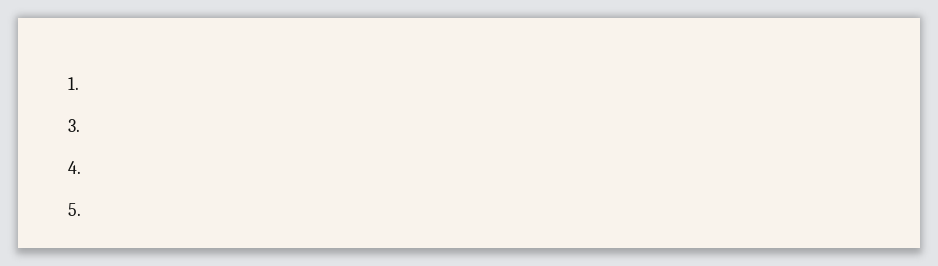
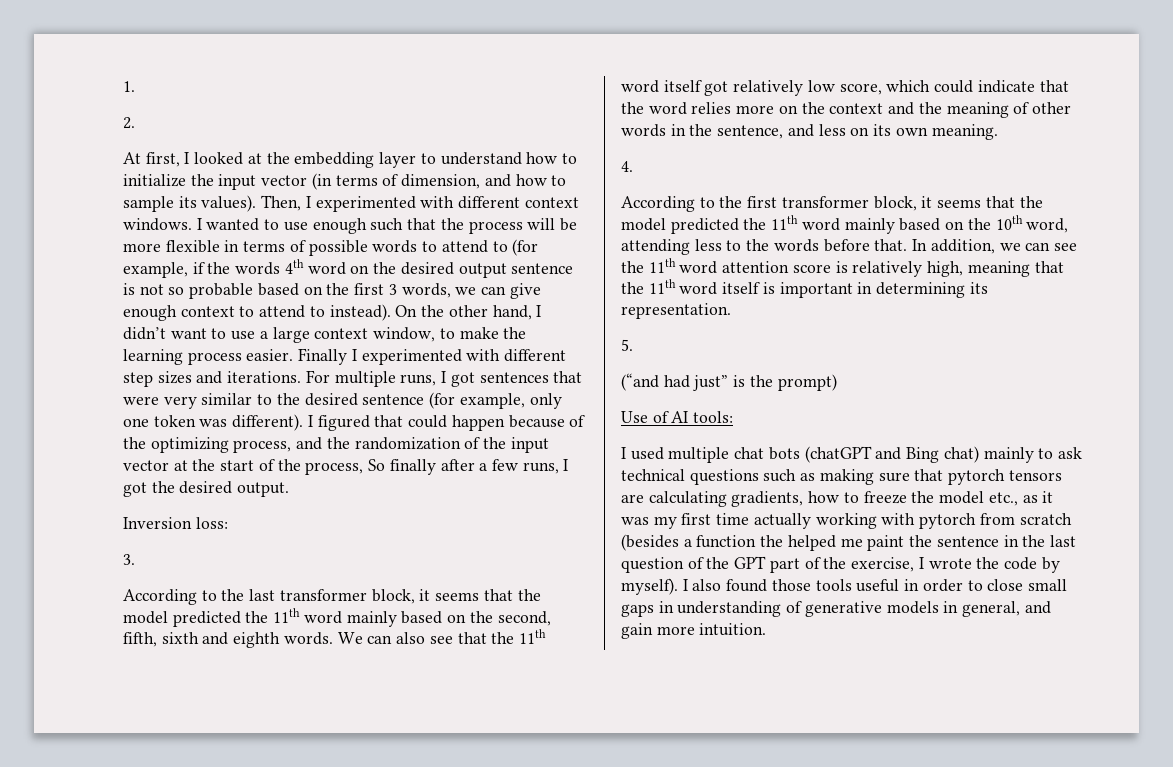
[68,119,80,132] [68,161,81,174] [68,203,81,216] 3. // 4. // 5. -> [123,117,135,129] [123,152,577,168] [123,173,567,190] [123,195,579,212] [123,218,577,234] [123,239,539,256] [123,259,574,278] [123,283,541,299] [123,304,542,321] [123,327,527,343] [123,348,567,365] [123,370,583,387] [123,392,562,409] [123,414,586,431] [123,437,549,453] [123,459,569,475] [123,481,290,497] [123,517,228,529] [123,554,135,565] [123,589,541,605] [123,608,551,627] [123,629,546,648] [621,80,1069,96] [621,102,1071,118] [621,124,998,140] [621,161,633,172] [621,196,1043,212] [621,215,1069,234] [621,239,1077,255] [621,258,1064,277] [621,279,988,298] [621,303,731,319] [621,339,633,351] [621,373,837,391] [621,411,734,423] [621,446,1082,463] [621,469,1062,485] [621,491,1054,507] [621,513,1072,529] [621,534,1076,551] [621,556,1060,573] [621,578,1067,595] [621,601,1051,617] [621,623,767,639] 2. // At first, I looked at the embedding layer to understand how to initialize the input vector (in terms of dimension, and how to sample its values). Then, I experimented with different context windows. I wanted to use enough such that the process will be more flexible in terms of possible words to attend to (for example, if the words 4th word on the desired output sentence is not so probable based on the first 3 words, we can give enough context to attend to instead). On the other hand, I didn’t want to use a large context window, to make the learning process easier. Finally I experimented with different step sizes and iterations. For multiple runs, I got sentences that were very similar to the desired sentence (for example, only one token was different). I figured that could happen because of the optimizing process, and the randomization of the input vector at the start of the process, So finally after a few runs, I got the desired output. // Inversion loss: // 3. // According to the last transformer block, it seems that the model predicted the 11th word mainly based on the second, fifth, sixth and eighth words. We can also see that the 11th word itself got relatively low score, which could indicate that the word relies more on the context and the meaning of other words in the sentence, and less on its own meaning. // 4. // According to the first transformer block, it seems that the model predicted the 11th word mainly based on the 10th word, attending less to the words before that. In addition, we can see the 11th word attention score is relatively high, meaning that the 11th word itself is important in determining its representation. // 5. // (“and had just” is the prompt) // Use of AI tools: // I used multiple chat bots (chatGPT and Bing chat) mainly to ask technical questions such as making sure that pytorch tensors are calculating gradients, how to freeze the model etc., as it was my first time actually working with pytorch from scratch (besides a function the helped me paint the sentence in the last question of the GPT part of the exercise, I wrote the code by myself). I also found those tools useful in order to close small gaps in understanding of generative models in general, and gain more intuition.

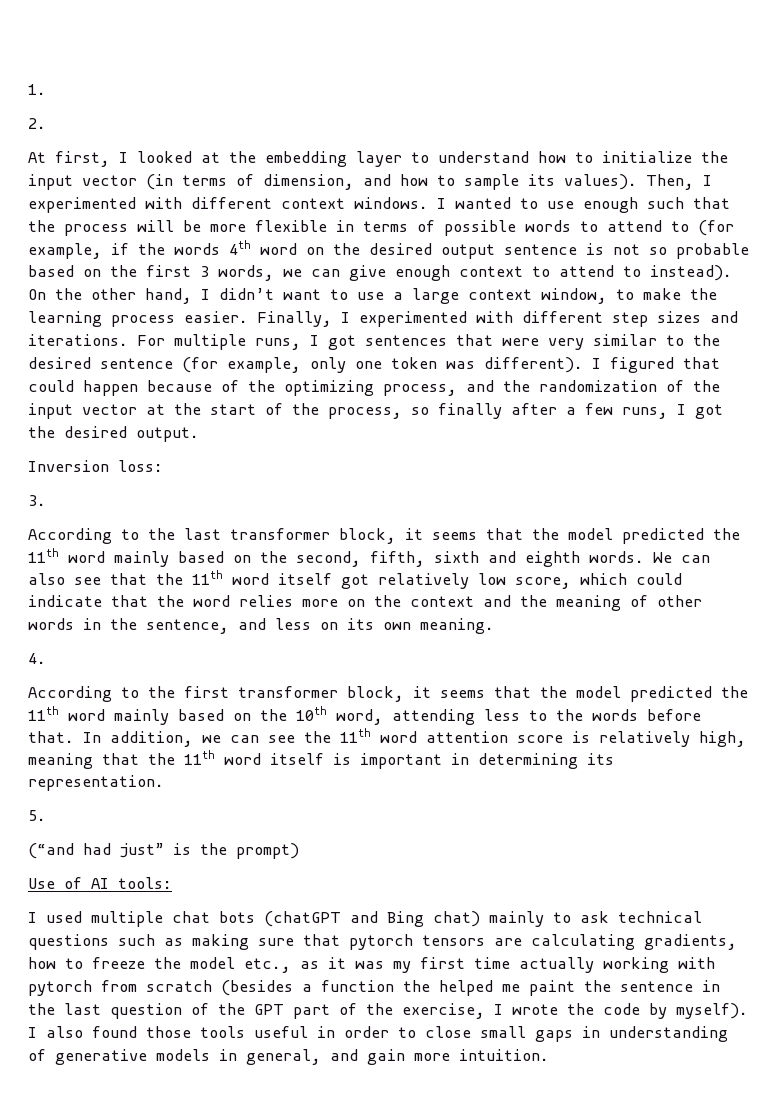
[298,348,348,365] Finally -> [257,311,332,327] Finally,
[368,459,386,471] So -> [411,407,429,415] so

